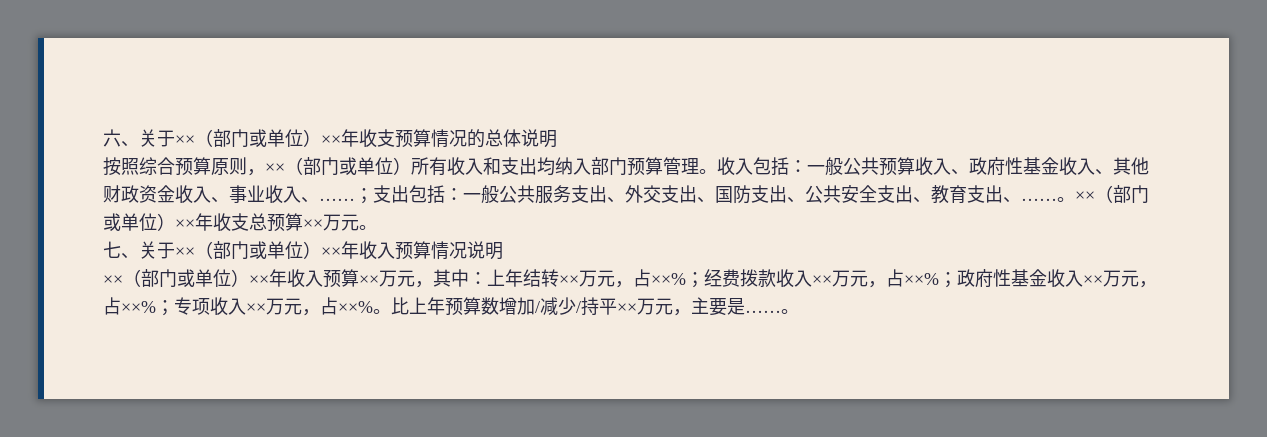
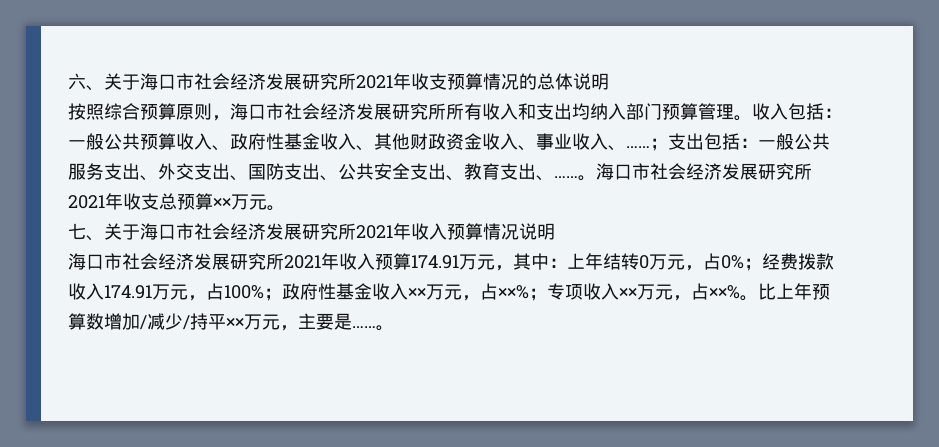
[175,129,341,147] ××（部门或单位）×× -> [140,73,393,90] 海口市社会经济发展研究所2021
[265,157,411,175] ××（部门或单位） -> [230,103,446,120] 海口市社会经济发展研究所
[1075,185,1149,203] [103,213,195,231] ××（部门或单位）×× -> [596,163,812,180] [68,195,105,209] 海口市社会经济发展研究所2021
[175,241,341,259] ××（部门或单位）×× -> [140,223,393,240] 海口市社会经济发展研究所2021
[103,269,379,288] ××（部门或单位）××年收入预算×× -> [68,253,459,270] 海口市社会经济发展研究所2021年收入预算174.91
[559,269,686,288] ××万元，占××% -> [639,253,744,271] 0万元，占0%
[812,269,939,288] ××万元，占××% -> [104,283,264,301] 174.91万元，占100%

